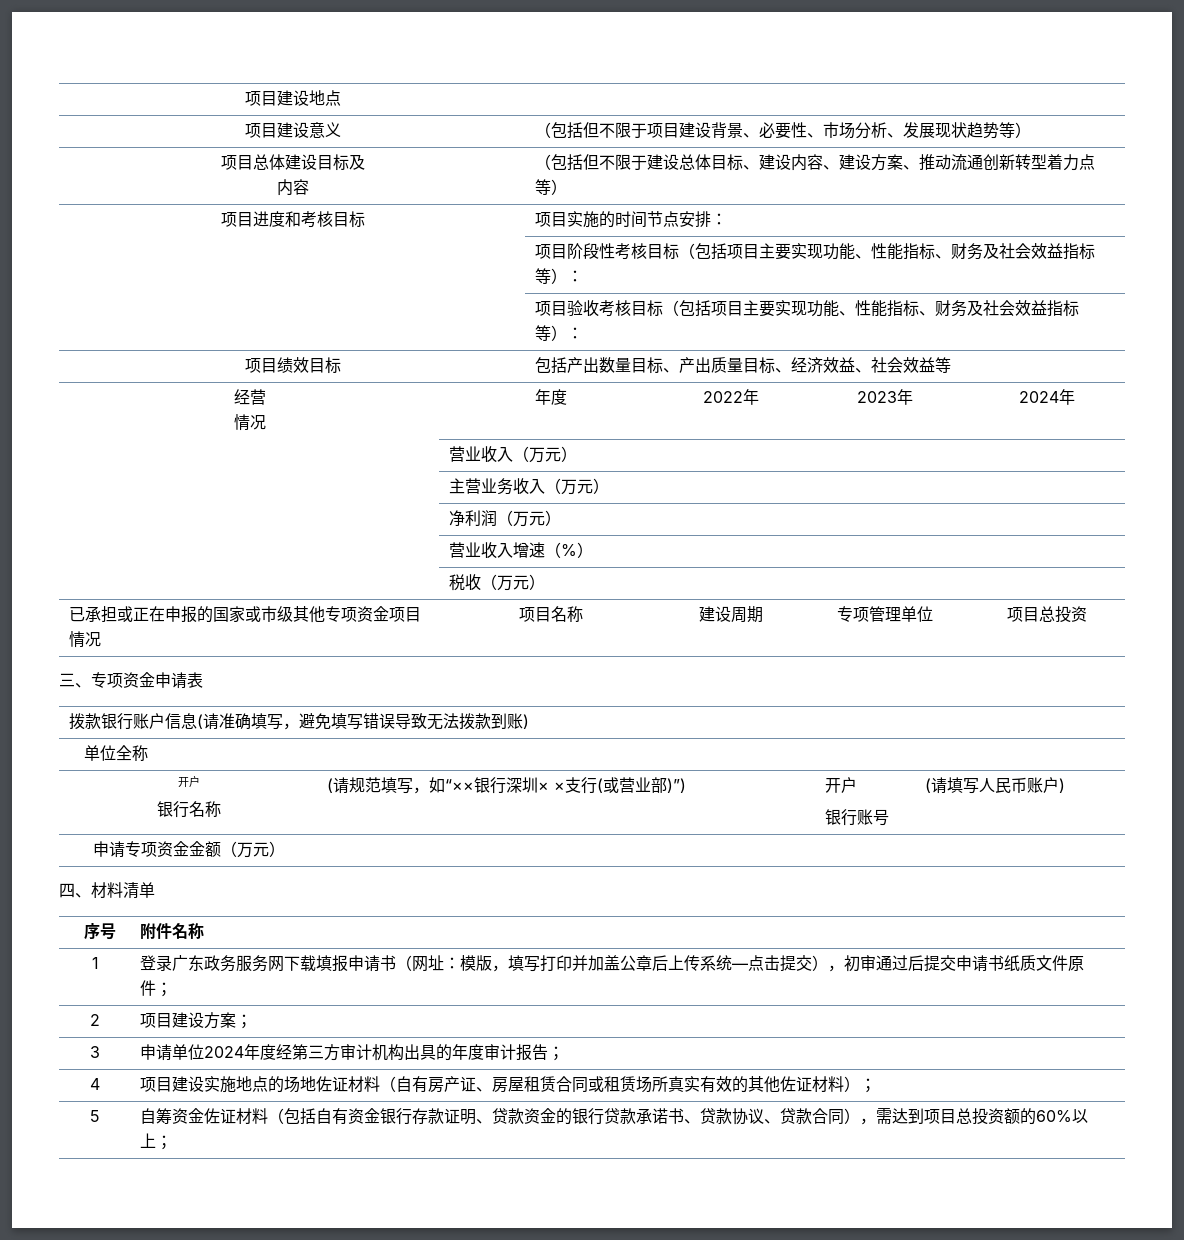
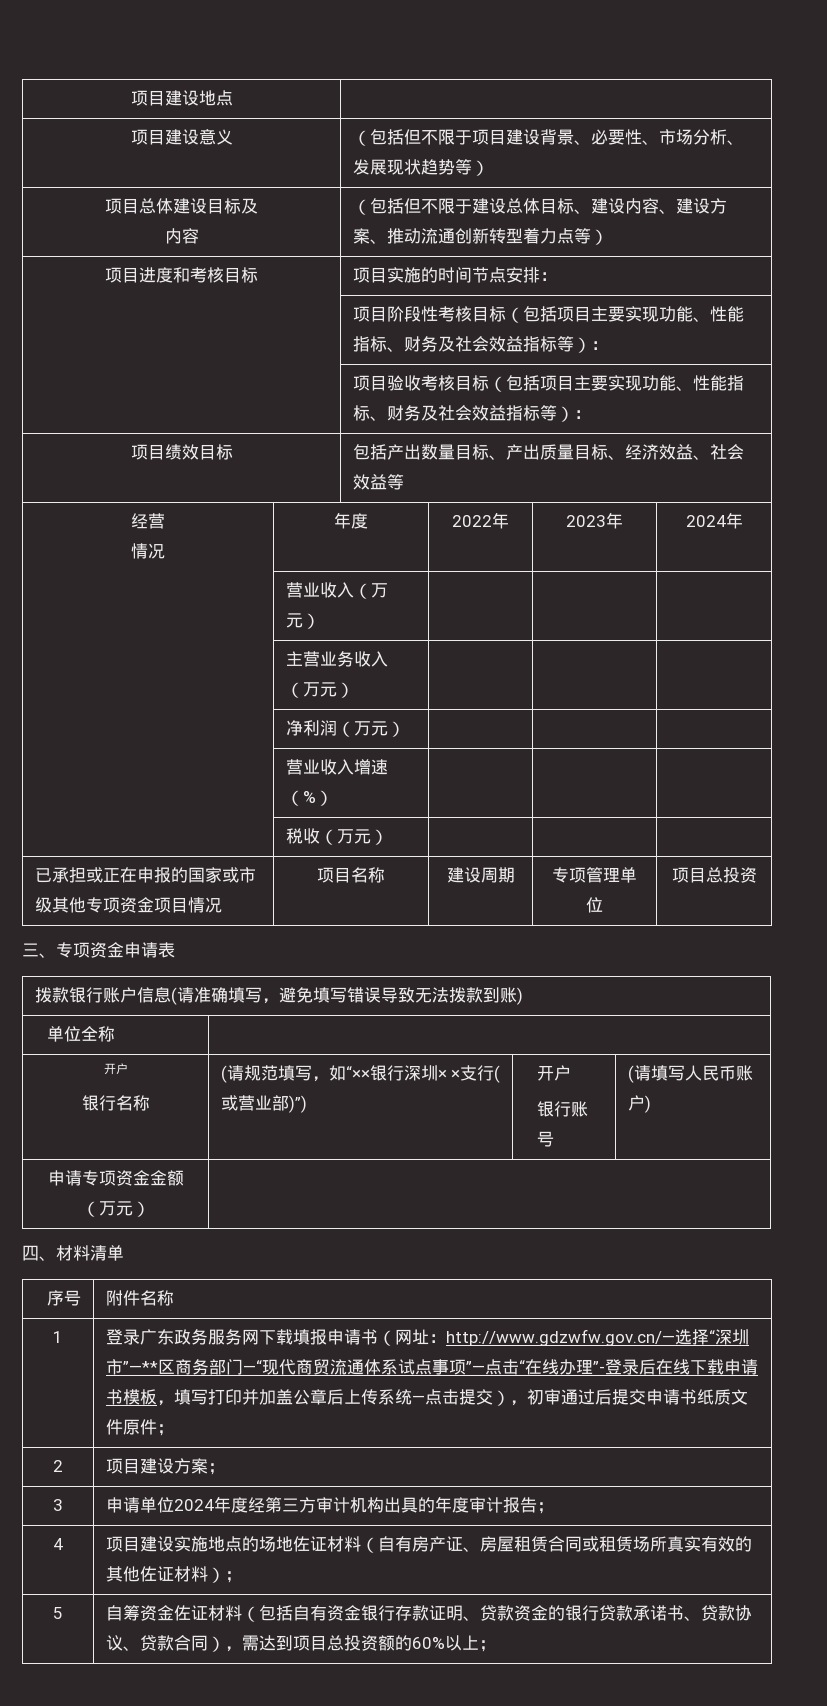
[460,955,493,971] 模版 -> [445,1329,749,1346] [105,1359,758,1375] [105,1389,157,1405] http://www.gdzwfw.gov.cn/—选择“深圳市”—**区商务部门—“现代商贸流通体系试点事项”—点击“在线办理”-登录后在线下载申请书模板

